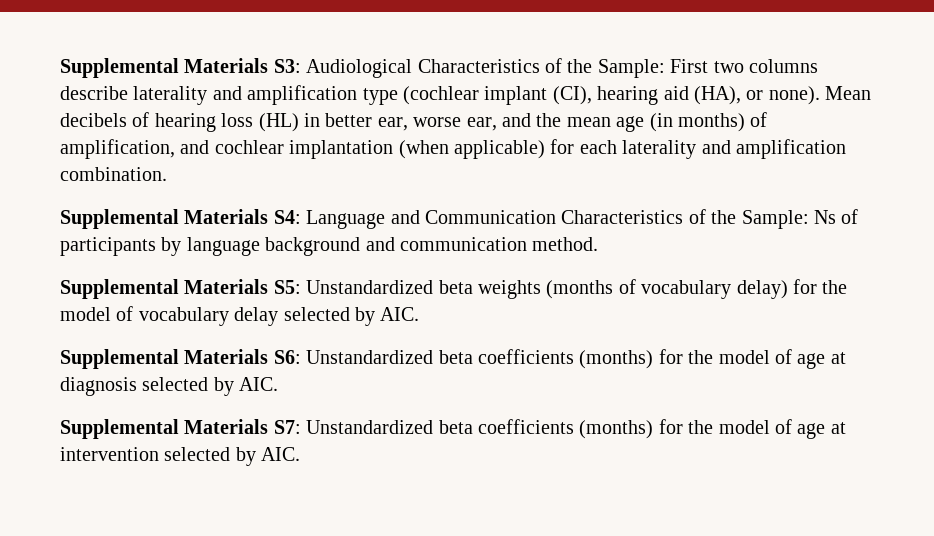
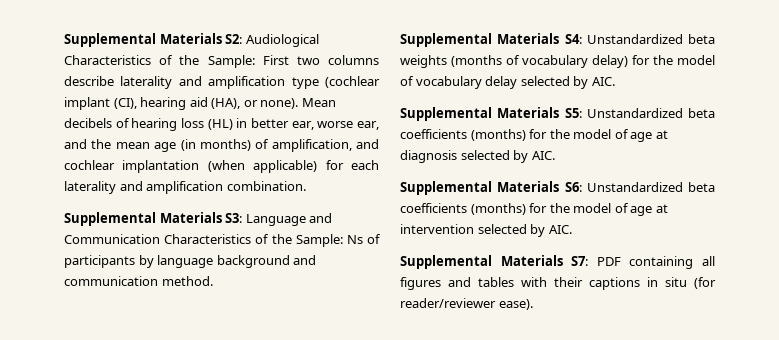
[60,58,301,78] Supplemental Materials S3: -> [64,33,243,47] Supplemental Materials S2:
[273,210,301,224] S4: -> [225,213,243,223] S3:
[273,280,301,294] S5: -> [564,34,582,44] S4:
[273,350,301,364] S6: -> [564,108,582,118] S5:
[273,420,301,434] S7: -> [564,182,582,192] S6:
(301, 454) none -> [400,255,715,269] [400,277,716,290] [400,298,533,310] // Supplemental Materials S7: PDF containing all figures and tables with their captions in situ (for reader/reviewer ease).

